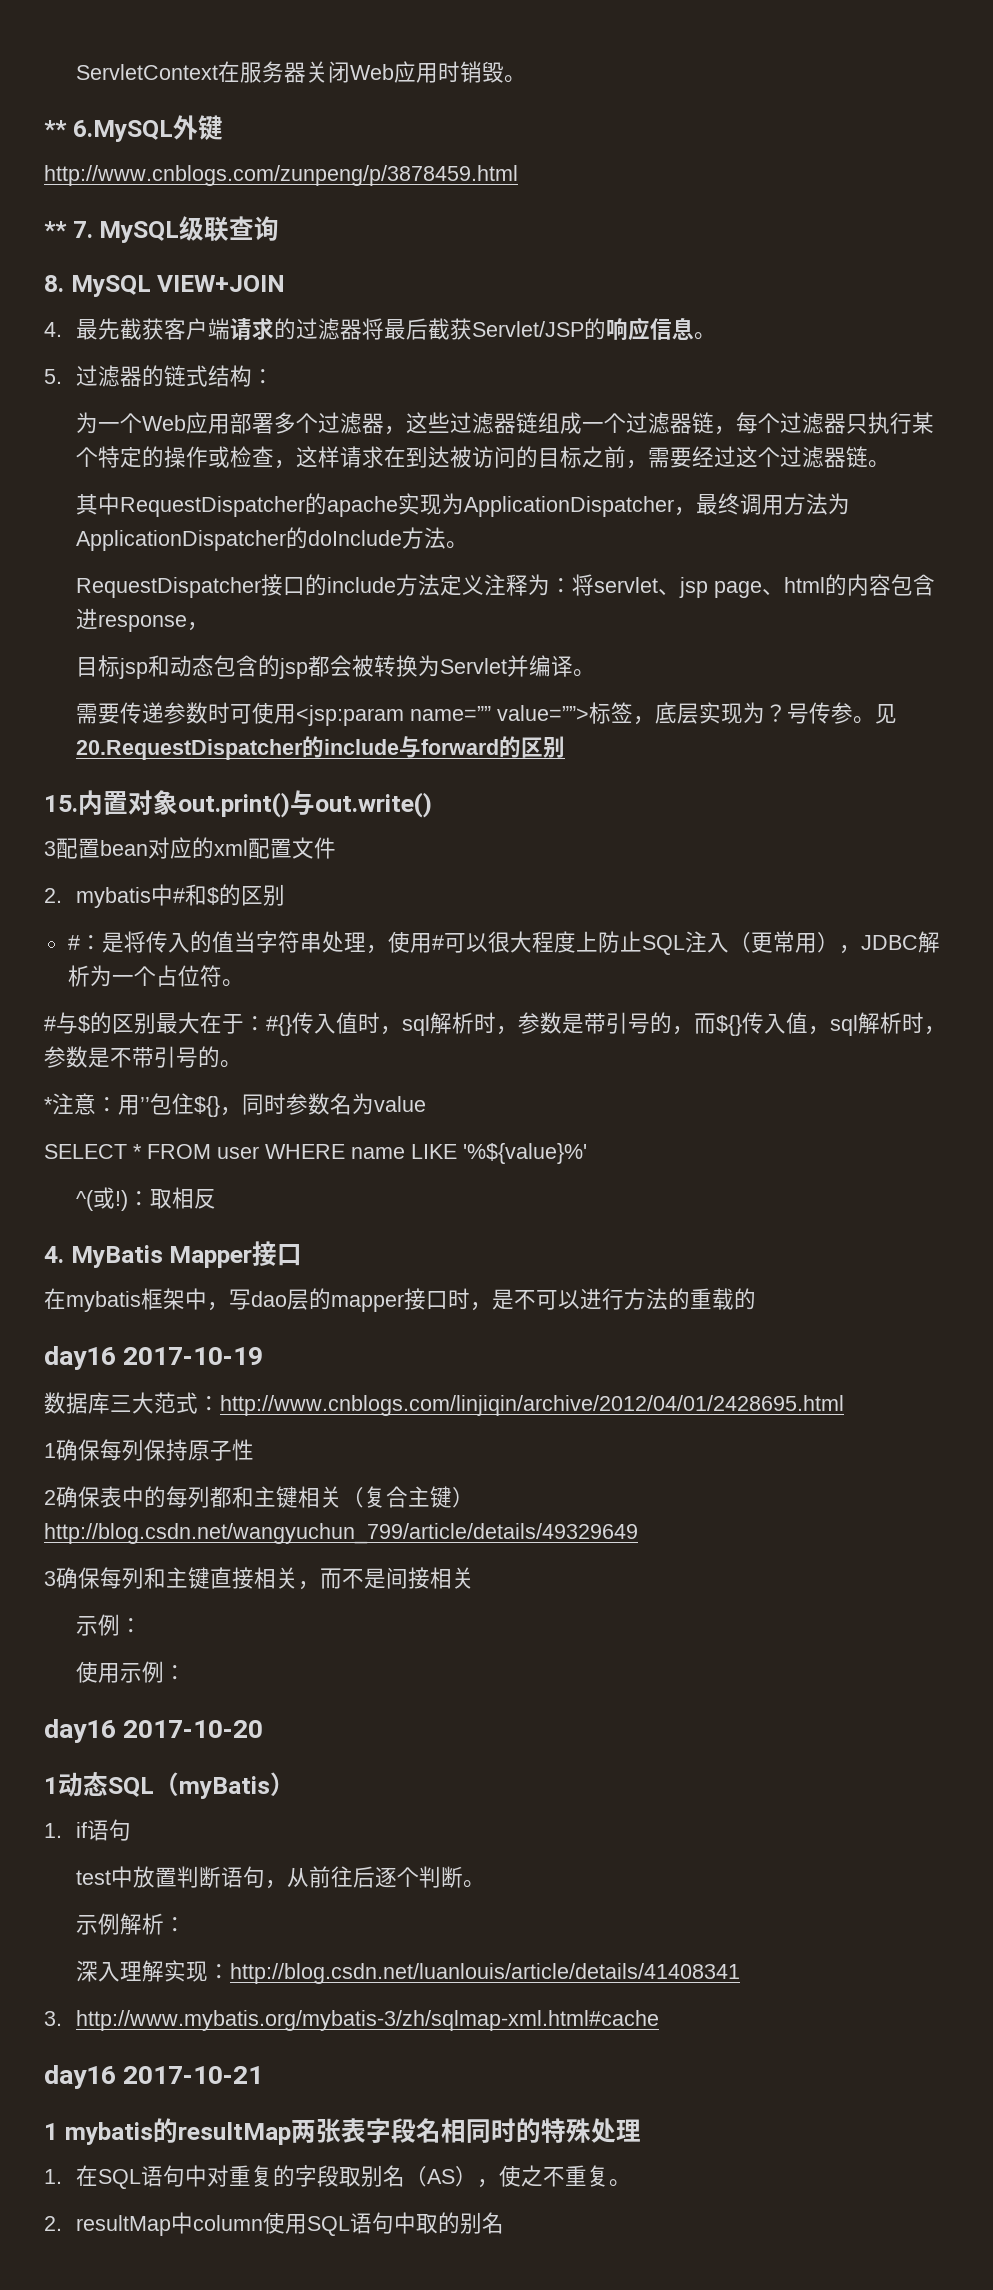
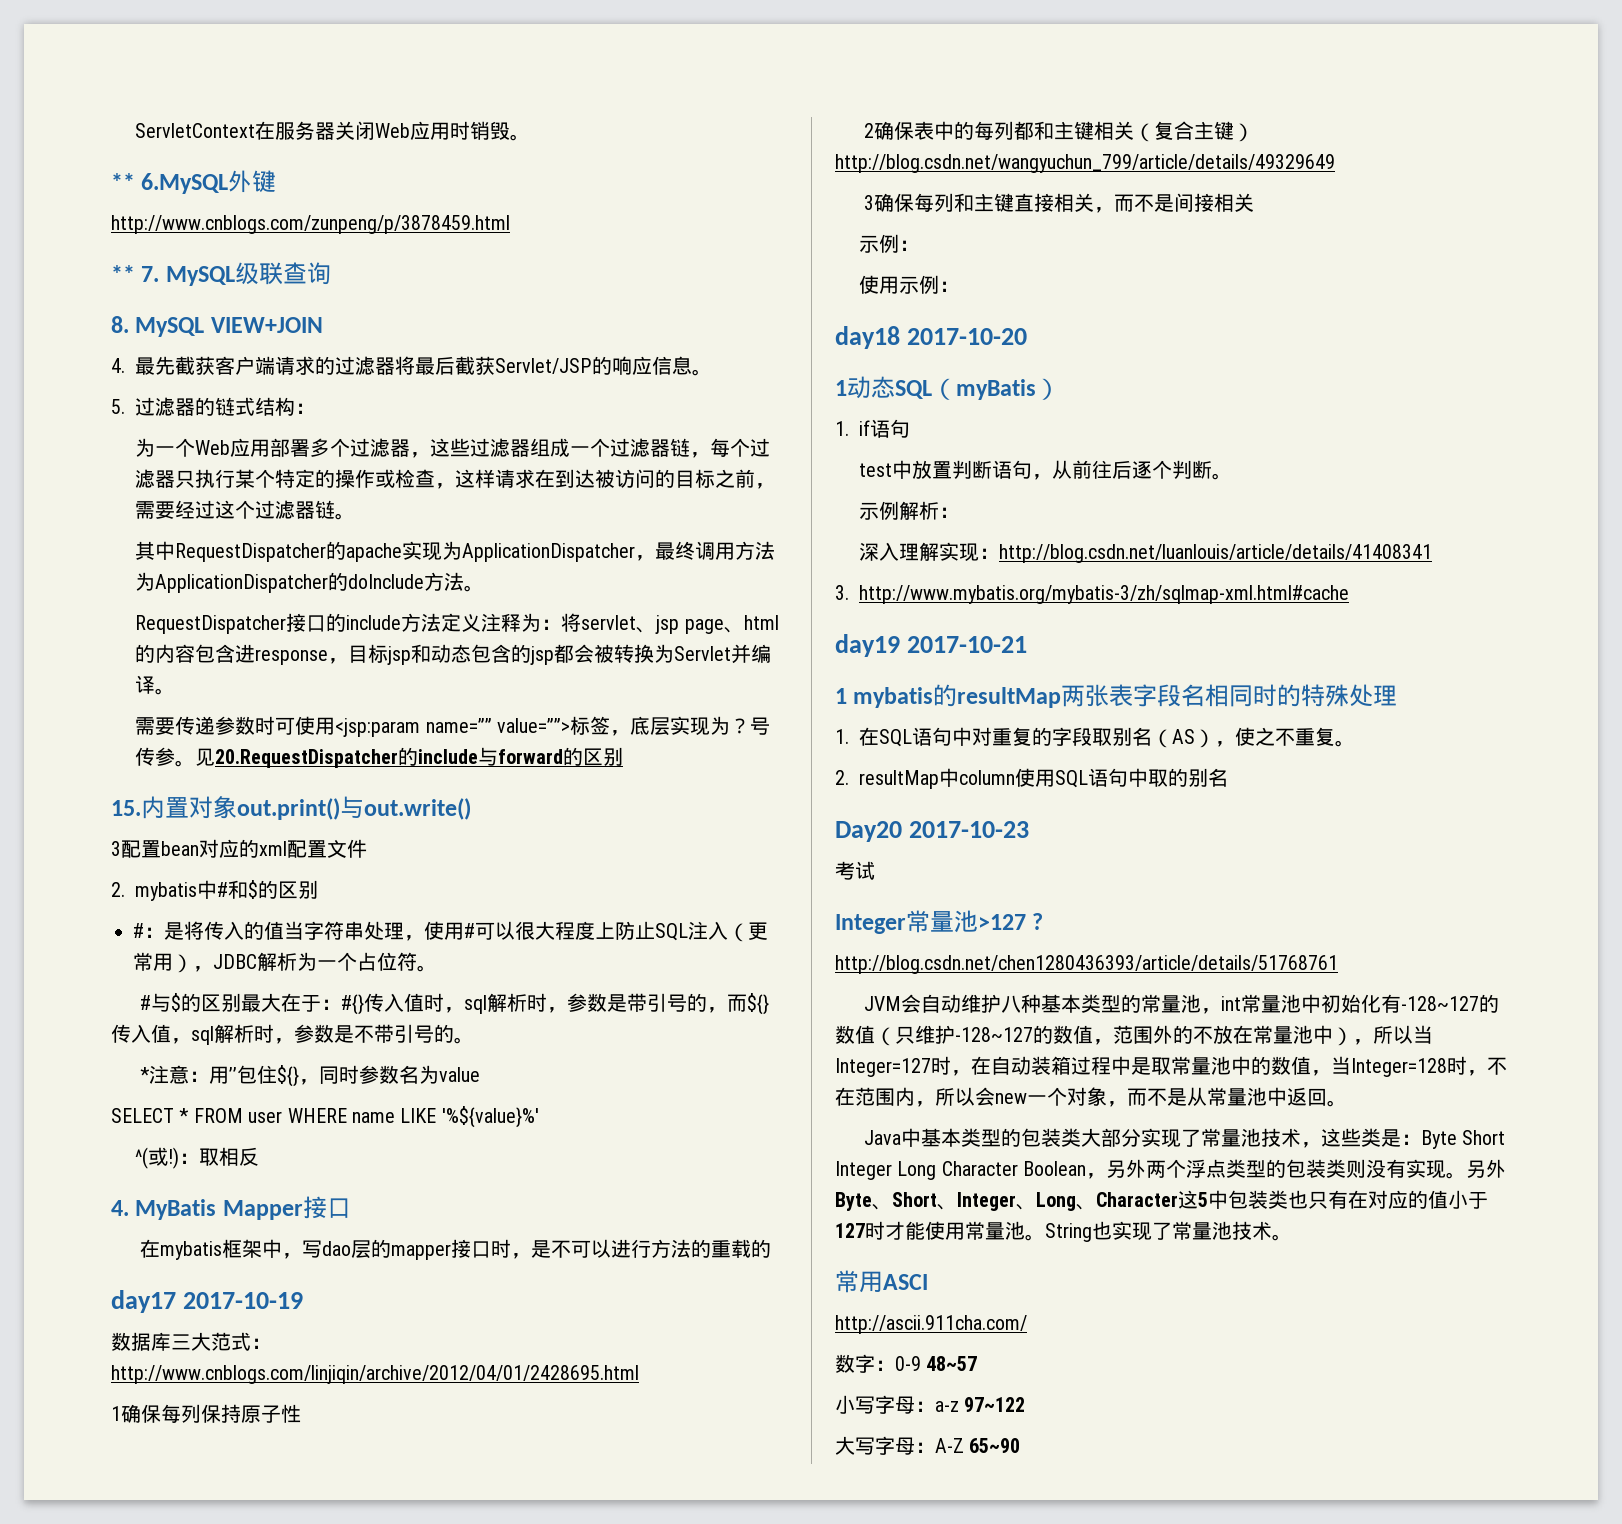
[515,412,538,434] 链 -> (531, 448) none
(209, 626) // -> (349, 661) none
[44,1346,116,1370] day16 -> [111,1290,176,1313] day17
[44,1719,116,1743] day16 -> [835,326,900,349] day18
[44,2065,116,2089] day16 -> [835,634,900,657] day19
(504, 2223) none -> [835,821,1029,842] [835,861,875,880] [835,910,1044,934] [835,955,1338,974] [863,994,1499,1014] [835,1025,1433,1046] [835,1056,1507,1077] [835,1087,1347,1107] [863,1128,1506,1149] [835,1159,1507,1180] [835,1190,1488,1211] [835,1221,1292,1242] [835,1270,928,1293] [835,1315,1027,1334] [835,1354,978,1373] [835,1395,1026,1414] [835,1436,1021,1455] // Day20 2017-10-23 // 考试 // Integer常量池>127 ? // http://blog.csdn.net/chen1280436393/article/details/51768761 // JVM会自动维护八种基本类型的常量池，int常量池中初始化有-128~127的数值（只维护-128~127的数值，范围外的不放在常量池中），所以当Integer=127时，在自动装箱过程中是取常量池中的数值，当Integer=128时，不在范围内，所以会new一个对象，而不是从常量池中返回。 // Java中基本类型的包装类大部分实现了常量池技术，这些类是：Byte Short Integer Long Character Boolean，另外两个浮点类型的包装类则没有实现。另外Byte、Short、Integer、Long、Character这5中包装类也只有在对应的值小于127时才能使用常量池。String也实现了常量池技术。 // 常用ASCI // http://ascii.911cha.com/ // 数字：0-9 48~57 // 小写字母：a-z 97~122 // 大写字母：A-Z 65~90

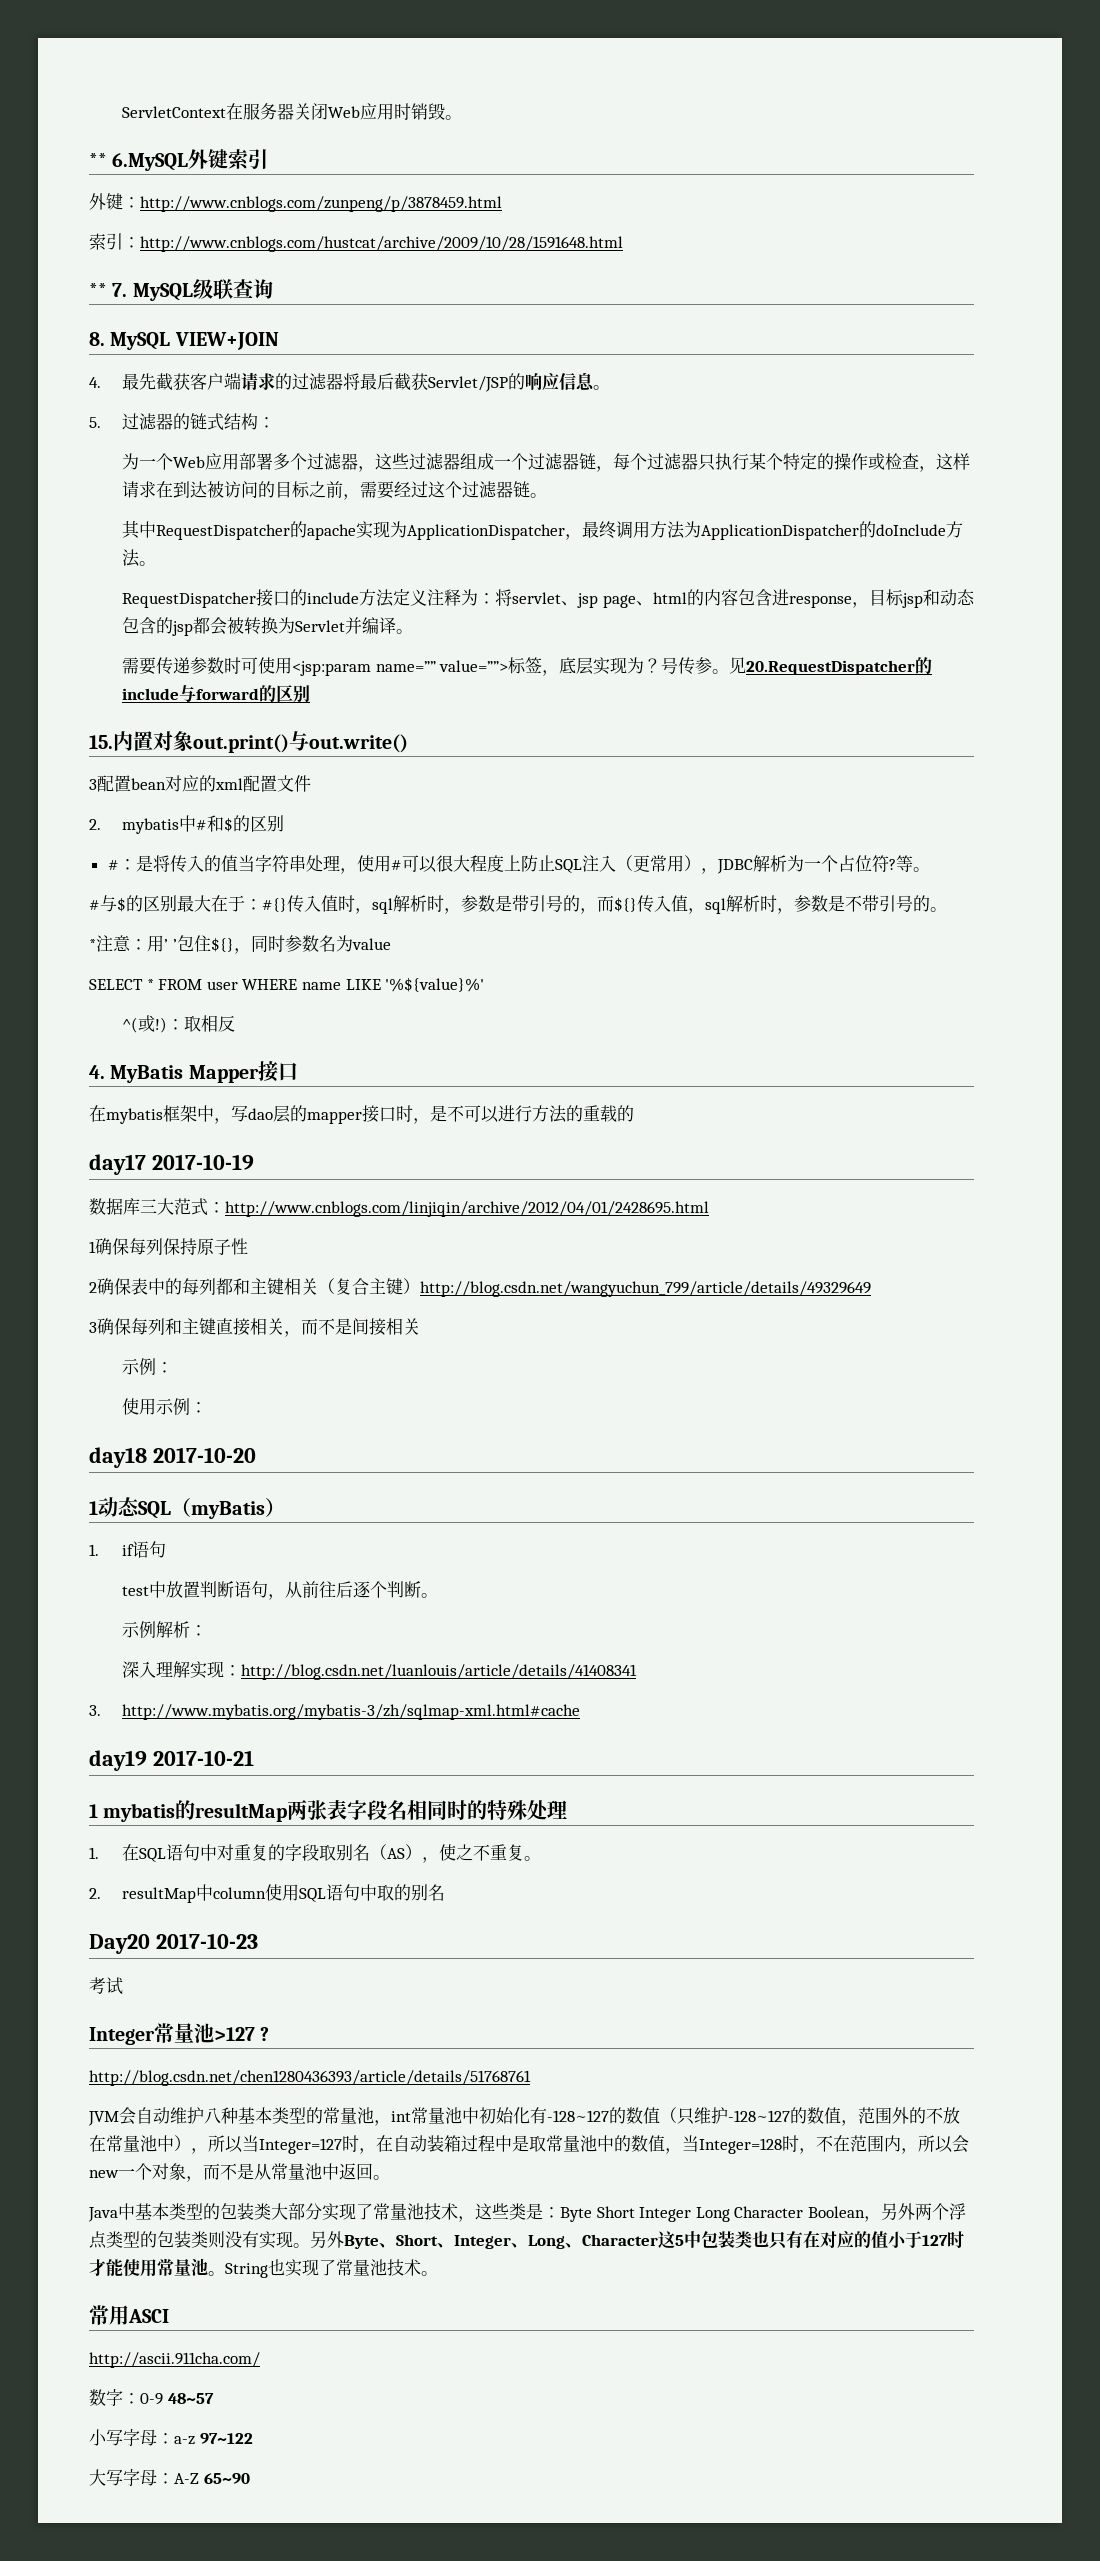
(277, 181) // -> [227,149,269,170] [89,193,140,210] 索引 // 外键：
(510, 224) none -> [89,233,623,252] // 索引：http://www.cnblogs.com/hustcat/archive/2009/10/28/1591648.html
(417, 961) none -> [888,855,913,872] ?等
[228,1067,237,1082] ’’ -> [164,939,177,950] ’ ’

